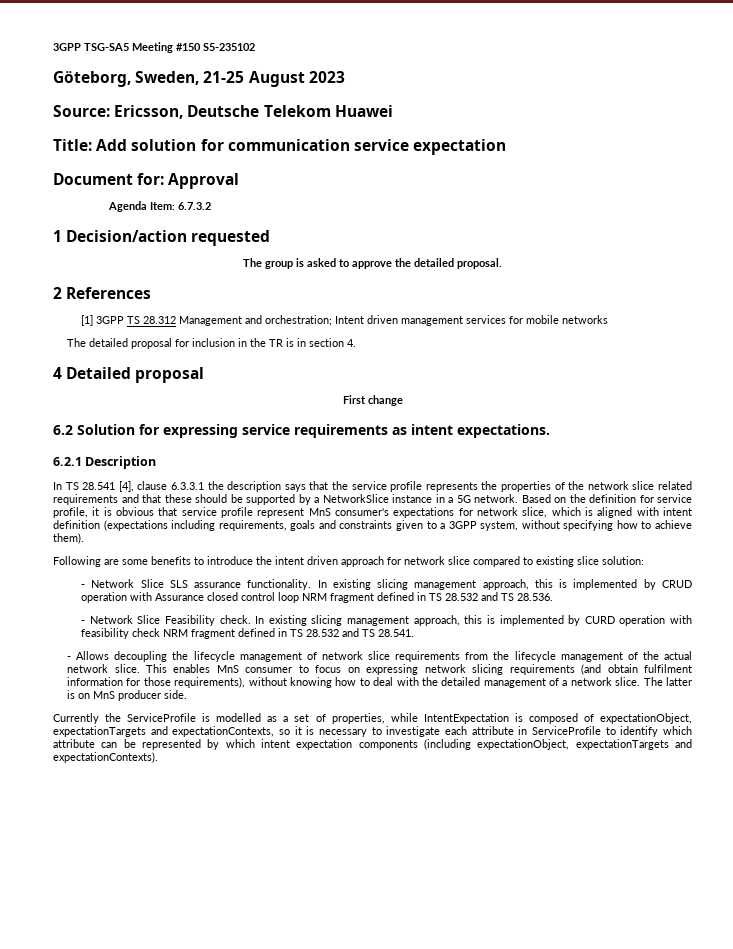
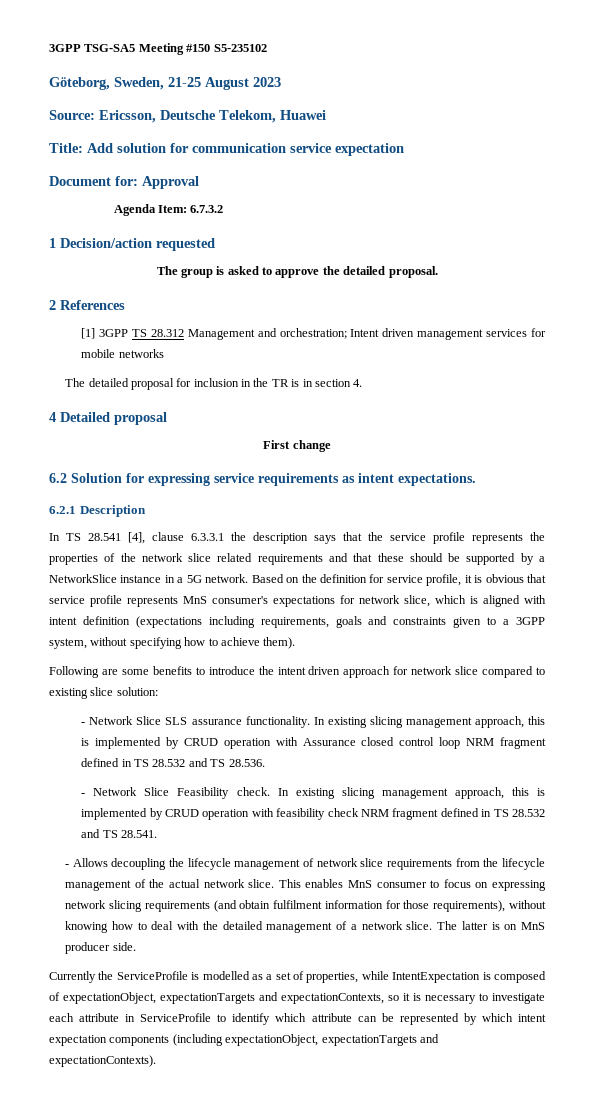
[263,105,331,117] Telekom -> [219,110,276,123] Telekom,
[257,508,305,518] represent -> [127,596,178,607] represents
[584,616,615,624] CURD -> [165,809,200,817] CRUD

